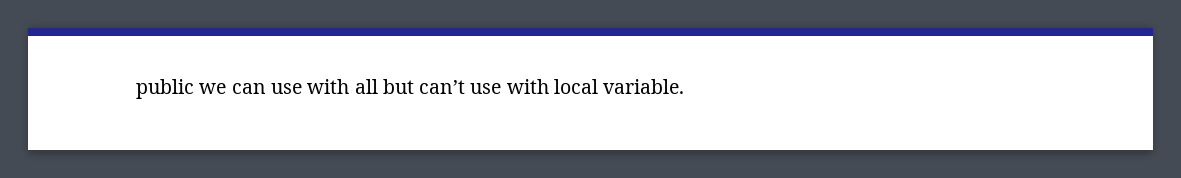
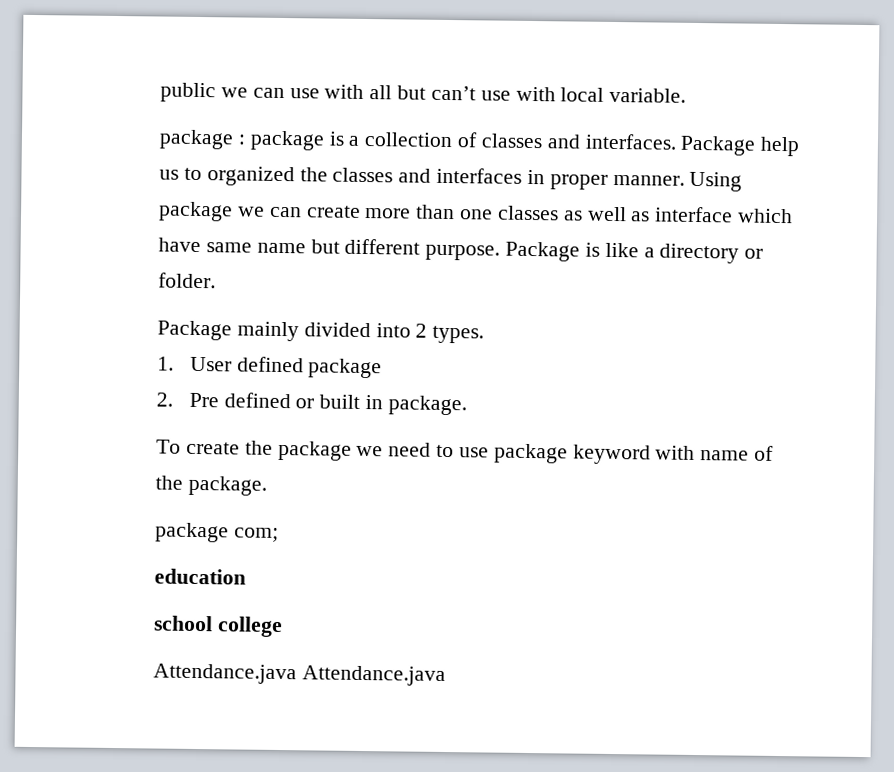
(685, 86) none -> [159,129,801,157] [159,166,743,192] [158,201,793,224] [158,237,764,264] [158,272,217,289] [157,320,485,344] [157,356,383,379] [156,392,467,416] [156,439,774,465] [155,475,268,496] [155,522,280,543] [154,568,247,585] [154,615,284,638] [153,663,447,687] // package : package is a collection of classes and interfaces. Package help us to organized the classes and interfaces in proper manner. Using package we can create more than one classes as well as interface which have same name but different purpose. Package is like a directory or folder. // Package mainly divided into 2 types. // 1. User defined package // 2. Pre defined or built in package. // To create the package we need to use package keyword with name of the package. // package com; // education // school college // Attendance.java Attendance.java

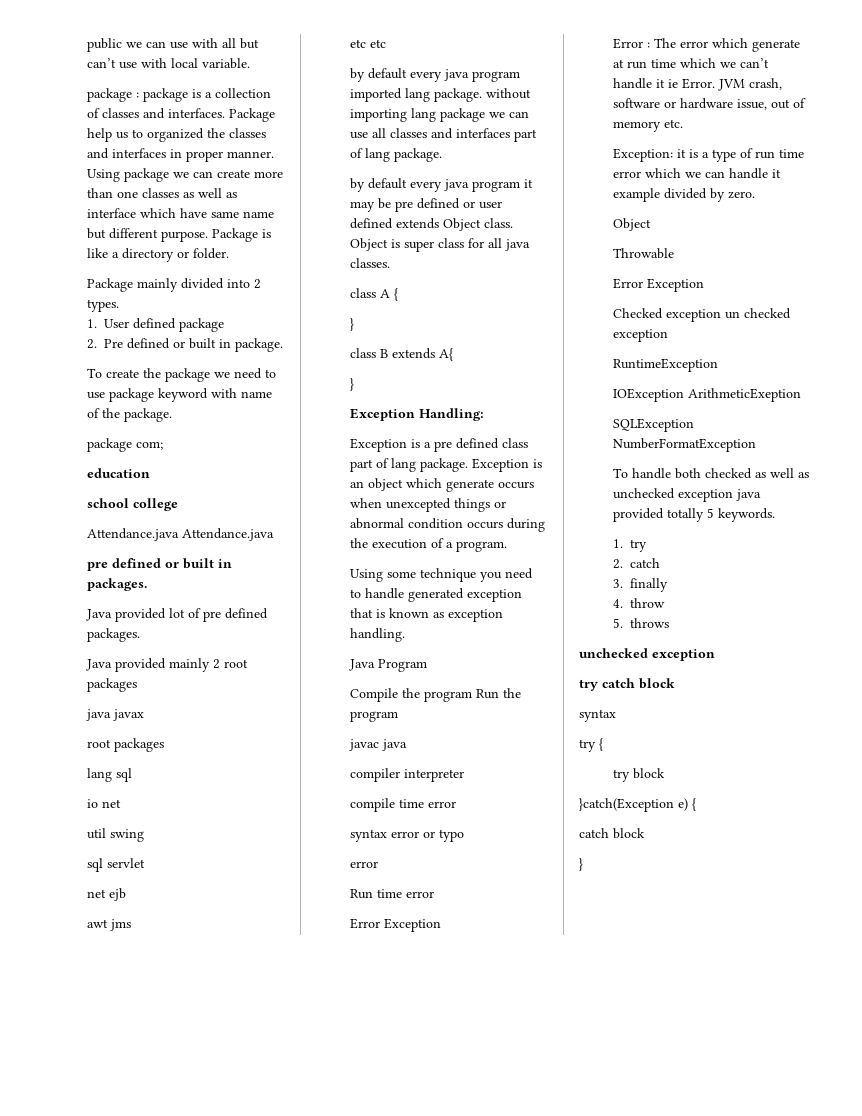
(447, 676) none -> [86,558,232,571] [86,578,147,591] [85,608,268,622] [86,628,140,642] [85,658,248,672] [86,678,137,692] [85,709,144,721] [86,738,164,752] [86,768,132,782] [86,799,121,808] [86,828,144,842] [86,858,145,872] [86,888,126,901] [86,919,131,931] [349,39,386,48] [349,68,520,82] [349,88,531,102] [349,108,529,122] [349,128,537,142] [349,148,442,162] [349,178,533,192] [349,198,502,212] [349,218,513,231] [349,238,530,252] [349,258,390,268] [349,288,398,301] [349,318,354,331] [349,348,453,361] [349,378,354,391] [349,408,484,421] [349,438,528,452] [349,458,542,472] [349,478,534,492] [349,498,506,512] [349,518,545,532] [349,538,507,552] [349,568,533,582] [349,588,522,602] [349,608,503,622] [349,628,405,642] [348,659,427,672] [349,688,521,702] [349,711,398,722] [348,739,407,751] [349,768,464,782] [349,798,456,812] [349,829,464,842] [349,861,378,868] [349,889,434,899] [349,918,441,932] [612,38,800,52] [612,58,769,69] [612,78,782,91] [612,98,806,110] [612,119,683,132] [612,148,804,162] [612,168,781,179] [612,188,755,202] [612,218,651,231] [612,248,674,259] [612,278,704,292] [612,308,791,322] [612,329,668,342] [612,358,718,372] [612,388,801,402] [612,418,694,432] [612,438,756,452] [612,468,809,479] [612,488,761,502] [612,508,775,522] [612,539,647,552] [612,558,660,569] [612,578,668,592] [612,598,665,608] [612,618,669,628] [579,648,715,661] [579,678,675,691] [579,709,616,722] [579,738,603,752] [612,768,665,782] [579,798,696,812] [579,828,645,839] [579,858,583,871] // pre defined or built in packages. // Java provided lot of pre defined packages. // Java provided mainly 2 root packages // java javax // root packages // lang sql // io net // util swing // sql servlet // net ejb // awt jms // etc etc // by default every java program imported lang package. without importing lang package we can use all classes and interfaces part of lang package. // by default every java program it may be pre defined or user defined extends Object class. Object is super class for all java classes. // class A { // } // class B extends A{ // } // Exception Handling: // Exception is a pre defined class part of lang package. Exception is an object which generate occurs when unexcepted things or abnormal condition occurs during the execution of a program. // Using some technique you need to handle generated exception that is known as exception handling. // Java Program // Compile the program Run the program // javac java // compiler interpreter // compile time error // syntax error or typo // error // Run time error // Error Exception // Error : The error which generate at run time which we can’t handle it ie Error. JVM crash, software or hardware issue, out of memory etc. // Exception: it is a type of run time error which we can handle it example divided by zero. // Object // Throwable // Error Exception // Checked exception un checked exception // RuntimeException // IOException ArithmeticExeption // SQLException NumberFormatException // To handle both checked as well as unchecked exception java provided totally 5 keywords. // 1. try // 2. catch // 3. finally // 4. throw // 5. throws // unchecked exception // try catch block // syntax // try { // try block // }catch(Exception e) { // catch block // }

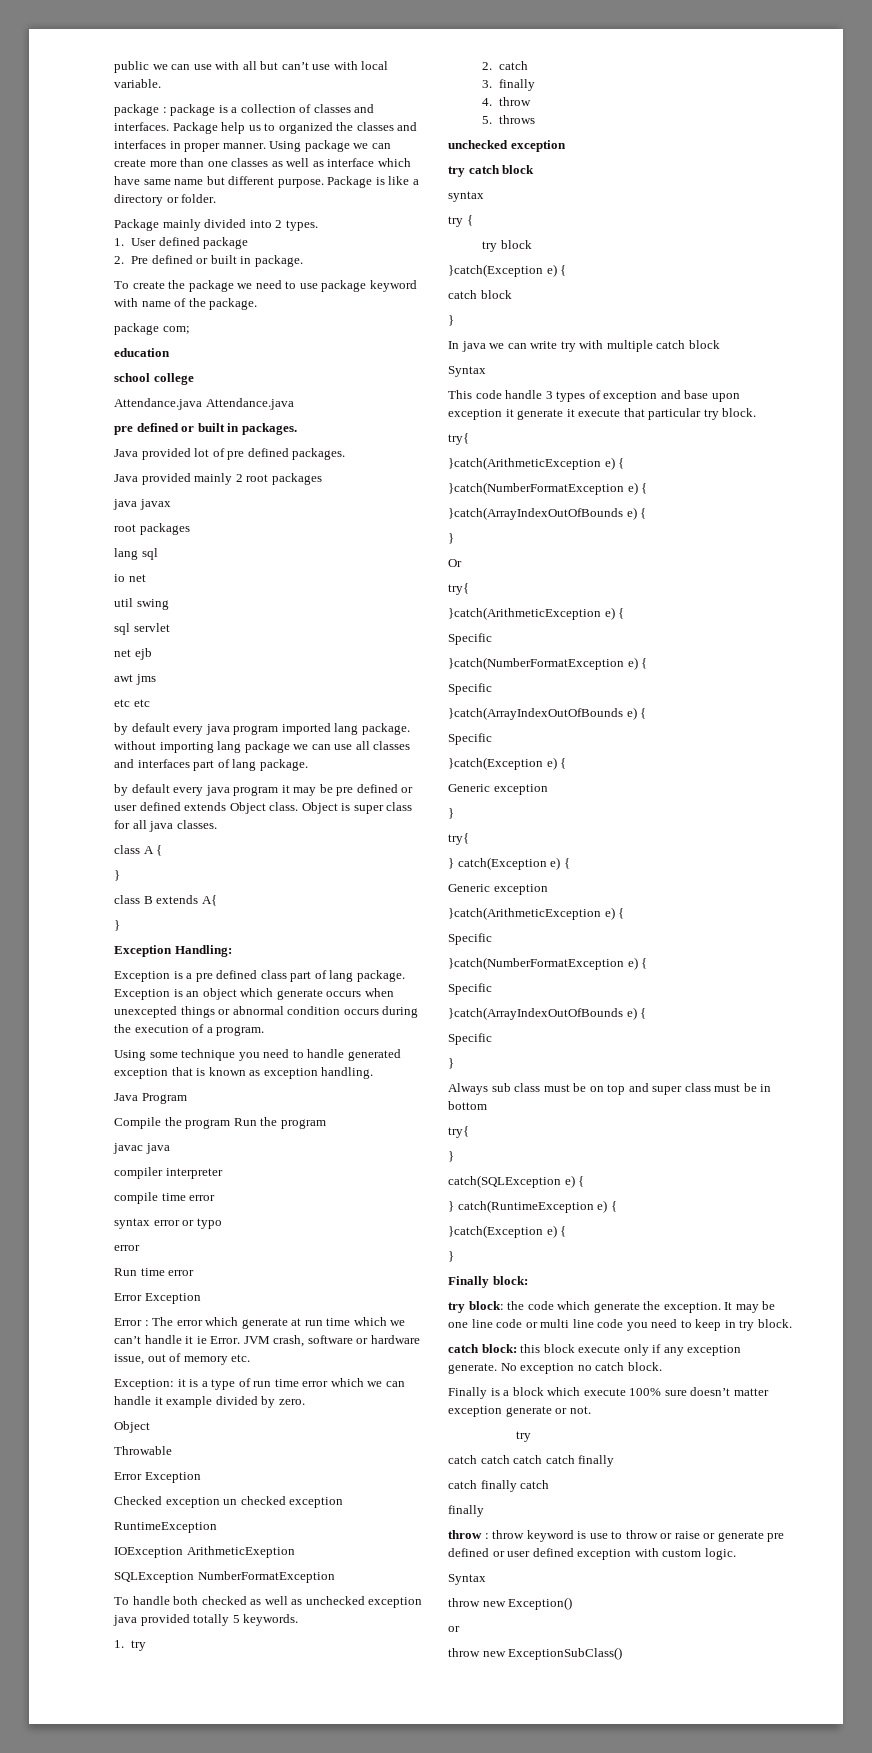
(583, 864) none -> [448,340,720,352] [448,366,486,377] [448,390,740,402] [448,408,757,420] [448,433,469,445] [448,457,625,470] [448,482,648,495] [448,507,647,520] [448,533,454,544] [448,559,462,567] [448,583,469,595] [448,607,625,620] [448,633,492,645] [448,657,648,670] [448,683,492,695] [448,707,647,720] [448,733,492,745] [448,757,567,770] [448,784,548,795] [448,808,454,819] [448,833,469,845] [448,857,570,870] [448,884,548,895] [448,907,625,920] [448,933,492,945] [448,957,648,970] [448,983,492,995] [448,1007,647,1020] [448,1033,492,1045] [448,1058,454,1069] [448,1083,772,1095] [448,1101,487,1110] [448,1126,469,1138] [448,1151,454,1162] [448,1175,585,1188] [448,1200,617,1213] [448,1225,567,1238] [448,1251,454,1262] [448,1276,528,1288] [448,1301,776,1313] [448,1319,792,1331] [448,1344,742,1356] [448,1362,662,1374] [448,1387,769,1399] [448,1406,591,1417] [515,1431,531,1442] [448,1455,615,1467] [448,1480,550,1492] [448,1505,484,1517] [448,1530,785,1542] [448,1548,736,1560] [448,1574,486,1585] [448,1597,573,1610] [448,1626,460,1632] [448,1647,623,1660] // In java we can write try with multiple catch block // Syntax // This code handle 3 types of exception and base upon exception it generate it execute that particular try block. // try{ // }catch(ArithmeticException e) { // }catch(NumberFormatException e) { // }catch(ArrayIndexOutOfBounds e) { // } // Or // try{ // }catch(ArithmeticException e) { // Specific // }catch(NumberFormatException e) { // Specific // }catch(ArrayIndexOutOfBounds e) { // Specific // }catch(Exception e) { // Generic exception // } // try{ // } catch(Exception e) { // Generic exception // }catch(ArithmeticException e) { // Specific // }catch(NumberFormatException e) { // Specific // }catch(ArrayIndexOutOfBounds e) { // Specific // } // Always sub class must be on top and super class must be in bottom // try{ // } // catch(SQLException e) { // } catch(RuntimeException e) { // }catch(Exception e) { // } // Finally block: // try block: the code which generate the exception. It may be one line code or multi line code you need to keep in try block. // catch block: this block execute only if any exception generate. No exception no catch block. // Finally is a block which execute 100% sure doesn’t matter exception generate or not. // try // catch catch catch catch finally // catch finally catch // finally // throw : throw keyword is use to throw or raise or generate pre defined or user defined exception with custom logic. // Syntax // throw new Exception() // or // throw new ExceptionSubClass()

